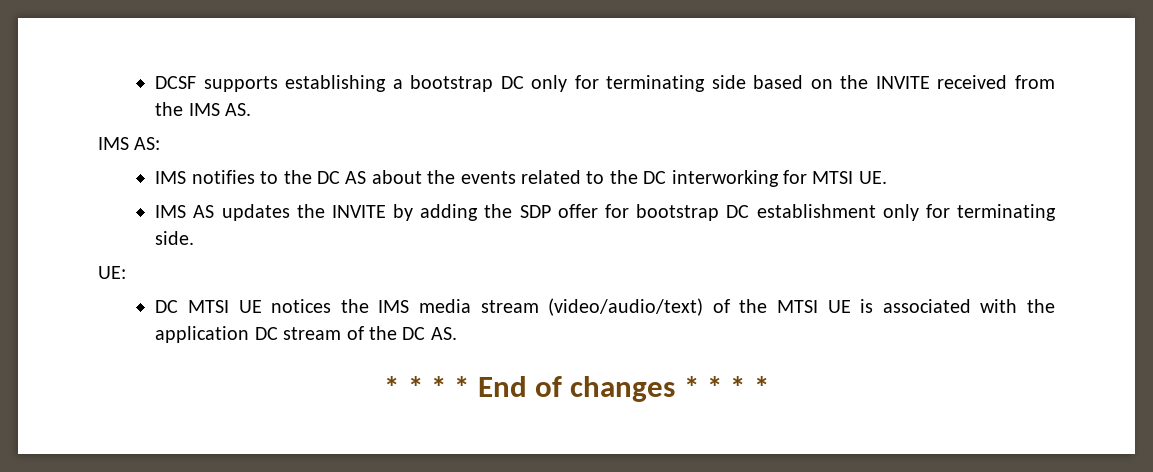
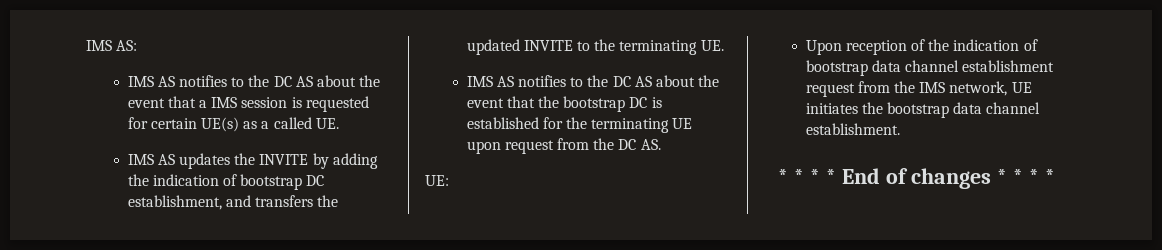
[155,75,1056,92] [155,102,252,116] DCSF supports establishing a bootstrap DC only for terminating side based on the INVITE received from the IMS AS. // -> (86, 45) none
[191,170,854,187] notifies to the DC AS about the events related to the DC interworking for MTSI -> [157,75,381,87] [127,96,369,112] [127,117,312,132] AS notifies to the DC AS about the event that a IMS session is requested for certain UE(s) as a called
[519,204,1056,221] [155,231,195,245] [98,266,126,279] [155,298,1055,316] [155,326,457,343] SDP offer for bootstrap DC establishment only for terminating side. // UE: // DC MTSI UE notices the IMS media stream (video/audio/text) of the MTSI UE is associated with the application DC stream of the DC AS. -> [152,174,325,190] [127,195,339,210] [466,39,724,55] [466,75,720,87] [466,96,662,112] [466,117,693,133] [466,138,661,154] [425,175,449,186] [805,39,1038,55] [805,60,1055,76] [805,81,1032,97] [805,102,1041,118] [805,123,900,135] indication of bootstrap DC establishment, and transfers the updated INVITE to the terminating UE. // IMS AS notifies to the DC AS about the event that the bootstrap DC is established for the terminating UE upon request from the DC AS. // UE: // Upon reception of the indication of bootstrap data channel establishment request from the IMS network, UE initiates the bootstrap data channel establishment.

